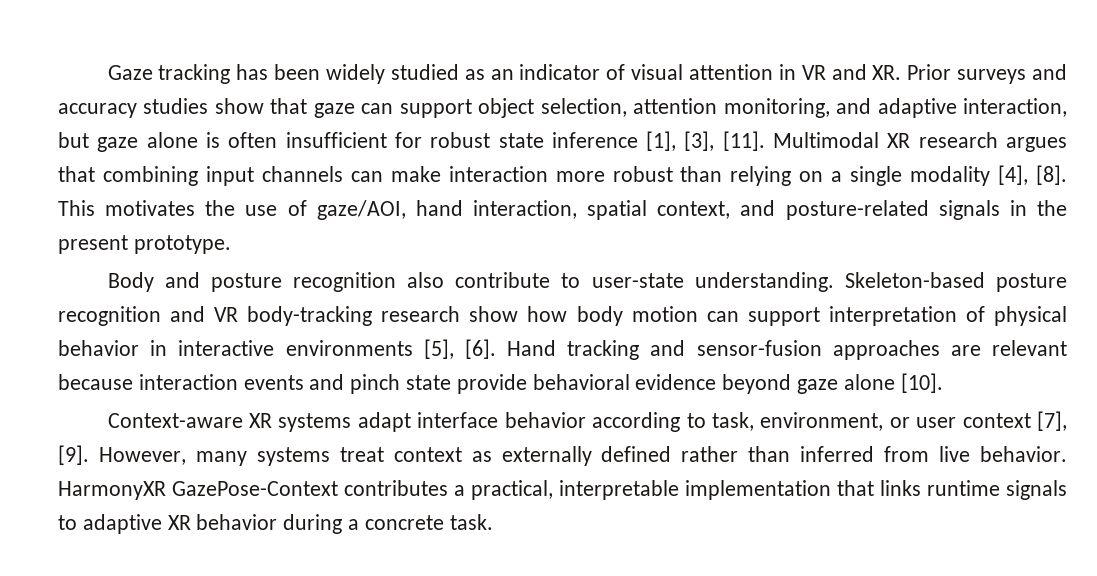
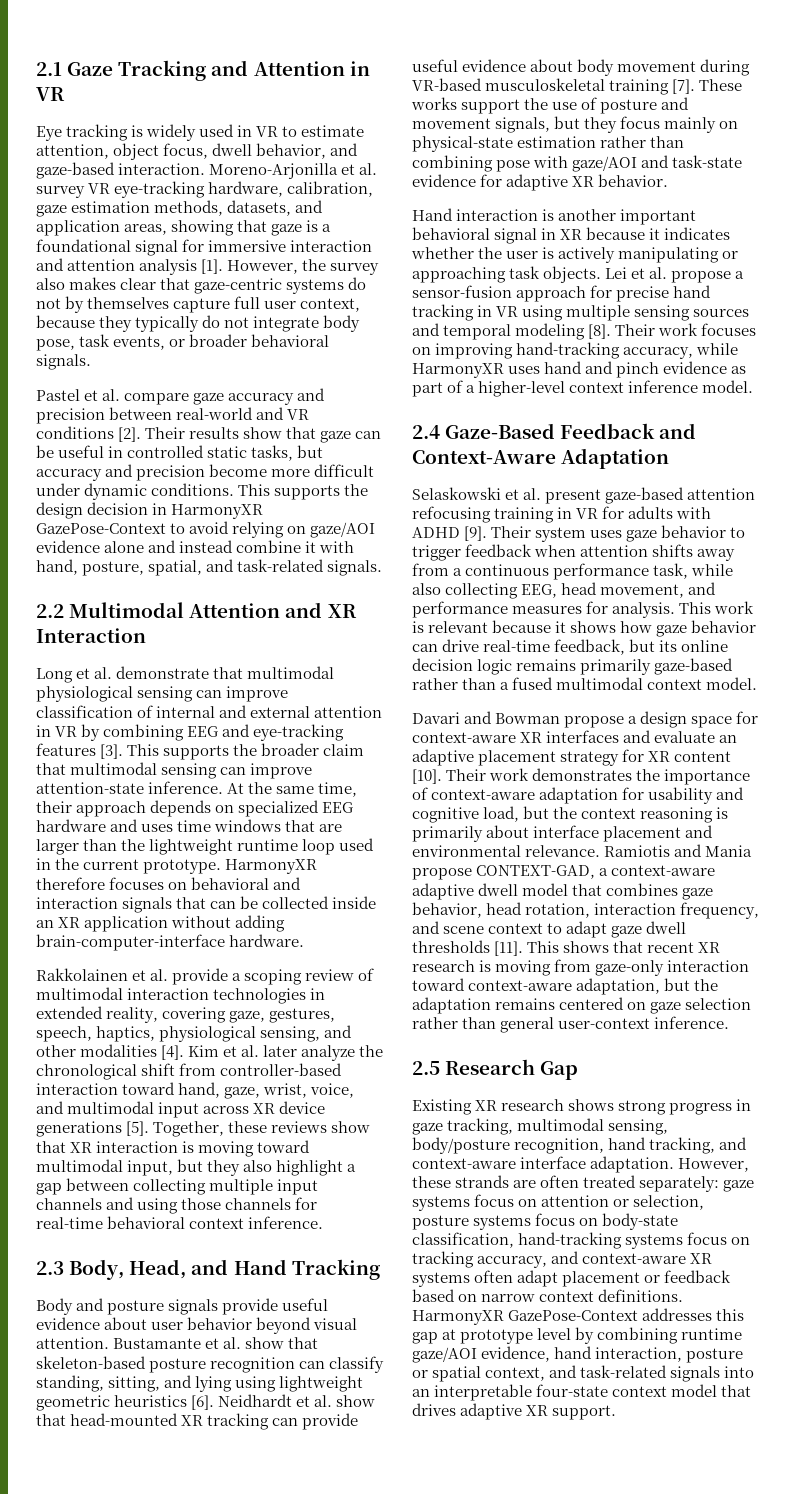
[107,64,1068,84] [58,98,1067,118] [58,131,1067,152] [58,165,1067,186] [58,200,1067,220] [58,235,231,254] [107,272,1067,292] [58,306,1067,326] [58,339,1067,360] [58,373,943,394] [107,411,1067,432] [58,445,1067,466] [58,480,1067,500] [58,514,493,534] Gaze tracking has been widely studied as an indicator of visual attention in VR and XR. Prior surveys and accuracy studies show that gaze can support object selection, attention monitoring, and adaptive interaction, but gaze alone is often insufficient for robust state inference [1], [3], [11]. Multimodal XR research argues that combining input channels can make interaction more robust than relying on a single modality [4], [8]. This motivates the use of gaze/AOI, hand interaction, spatial context, and posture-related signals in the present prototype. // Body and posture recognition also contribute to user-state understanding. Skeleton-based posture recognition and VR body-tracking research show how body motion can support interpretation of physical behavior in interactive environments [5], [6]. Hand tracking and sensor-fusion approaches are relevant because interaction events and pinch state provide behavioral evidence beyond gaze alone [10]. // Context-aware XR systems adapt interface behavior according to task, environment, or user context [7], [9]. However, many systems treat context as externally defined rather than inferred from live behavior. HarmonyXR GazePose-Context contributes a practical, interpretable implementation that links runtime signals to adaptive XR behavior during a concrete task. -> [36,60,370,81] [36,87,65,101] [36,124,365,141] [36,143,359,160] [36,162,378,179] [36,181,374,198] [36,200,324,217] [36,220,332,236] [36,239,373,256] [36,258,380,275] [36,277,367,294] [36,296,361,313] [36,315,361,332] [36,334,330,351] [36,354,91,370] [36,388,326,405] [36,407,310,424] [36,426,382,443] [36,445,324,461] [36,464,375,481] [36,483,369,500] [36,502,264,519] [36,521,376,538] [36,540,355,553] [36,559,383,576] [36,602,357,618] [36,628,146,643] [36,666,335,683] [36,686,289,702] [36,705,383,718] [36,724,345,741] [36,743,365,760] [36,762,313,779] [36,781,358,797] [36,800,354,817] [36,819,343,832] [36,838,375,855] [36,858,318,874] [36,877,302,890] [36,896,377,913] [36,915,286,932] [36,934,305,951] [36,968,375,985] [36,987,326,1004] [36,1006,336,1023] [36,1025,353,1042] [36,1044,384,1061] [36,1063,343,1080] [36,1082,355,1099] [36,1101,326,1118] [36,1121,371,1137] [36,1140,311,1157] [36,1159,357,1176] [36,1178,319,1195] [36,1197,318,1214] [36,1216,324,1229] [36,1259,380,1280] [36,1298,329,1315] [36,1317,358,1334] [36,1337,319,1349] [36,1356,385,1373] [36,1375,364,1392] [36,1394,376,1411] [36,1413,359,1430] [412,59,751,76] [412,78,743,95] [411,97,690,114] [412,116,739,133] [412,136,685,152] [412,155,743,172] [412,174,669,191] [412,208,697,225] [412,227,731,244] [411,247,739,263] [412,266,745,283] [412,285,712,302] [412,304,750,321] [412,323,757,340] [412,342,739,359] [412,361,747,378] [412,380,754,397] [412,423,697,439] [412,448,670,469] [412,487,756,504] [412,506,712,523] [412,525,746,542] [412,544,736,561] [412,563,734,580] [412,582,717,599] [412,601,755,618] [412,620,757,637] [412,639,729,655] [412,658,734,675] [412,677,758,690] [412,711,759,728] [412,730,738,743] [412,749,732,766] [412,768,751,785] [412,787,745,804] [412,806,729,823] [412,825,714,842] [412,844,753,857] [412,865,716,880] [412,883,714,900] [412,902,760,919] [412,921,687,938] [412,940,721,956] [412,959,750,976] [412,978,719,995] [412,997,752,1014] [412,1016,730,1033] [412,1059,579,1080] [412,1099,752,1115] [412,1118,669,1135] [412,1137,748,1154] [412,1156,750,1173] [412,1175,755,1192] [412,1194,705,1211] [412,1213,679,1230] [412,1232,751,1249] [412,1251,713,1268] [412,1270,732,1287] [412,1289,684,1302] [412,1308,745,1325] [412,1327,743,1344] [412,1346,744,1363] [412,1365,755,1382] [412,1384,752,1401] [412,1403,617,1420] 2.1 Gaze Tracking and Attention in VR // Eye tracking is widely used in VR to estimate attention, object focus, dwell behavior, and gaze-based interaction. Moreno-Arjonilla et al. survey VR eye-tracking hardware, calibration, gaze estimation methods, datasets, and application areas, showing that gaze is a foundational signal for immersive interaction and attention analysis [1]. However, the survey also makes clear that gaze-centric systems do not by themselves capture full user context, because they typically do not integrate body pose, task events, or broader behavioral signals. // Pastel et al. compare gaze accuracy and precision between real-world and VR conditions [2]. Their results show that gaze can be useful in controlled static tasks, but accuracy and precision become more difficult under dynamic conditions. This supports the design decision in HarmonyXR GazePose-Context to avoid relying on gaze/AOI evidence alone and instead combine it with hand, posture, spatial, and task-related signals. // 2.2 Multimodal Attention and XR Interaction // Long et al. demonstrate that multimodal physiological sensing can improve classification of internal and external attention in VR by combining EEG and eye-tracking features [3]. This supports the broader claim that multimodal sensing can improve attention-state inference. At the same time, their approach depends on specialized EEG hardware and uses time windows that are larger than the lightweight runtime loop used in the current prototype. HarmonyXR therefore focuses on behavioral and interaction signals that can be collected inside an XR application without adding brain-computer-interface hardware. // Rakkolainen et al. provide a scoping review of multimodal interaction technologies in extended reality, covering gaze, gestures, speech, haptics, physiological sensing, and other modalities [4]. Kim et al. later analyze the chronological shift from controller-based interaction toward hand, gaze, wrist, voice, and multimodal input across XR device generations [5]. Together, these reviews show that XR interaction is moving toward multimodal input, but they also highlight a gap between collecting multiple input channels and using those channels for real-time behavioral context inference. // 2.3 Body, Head, and Hand Tracking // Body and posture signals provide useful evidence about user behavior beyond visual attention. Bustamante et al. show that skeleton-based posture recognition can classify standing, sitting, and lying using lightweight geometric heuristics [6]. Neidhardt et al. show that head-mounted XR tracking can provide useful evidence about body movement during VR-based musculoskeletal training [7]. These works support the use of posture and movement signals, but they focus mainly on physical-state estimation rather than combining pose with gaze/AOI and task-state evidence for adaptive XR behavior. // Hand interaction is another important behavioral signal in XR because it indicates whether the user is actively manipulating or approaching task objects. Lei et al. propose a sensor-fusion approach for precise hand tracking in VR using multiple sensing sources and temporal modeling [8]. Their work focuses on improving hand-tracking accuracy, while HarmonyXR uses hand and pinch evidence as part of a higher-level context inference model. // 2.4 Gaze-Based Feedback and Context-Aware Adaptation // Selaskowski et al. present gaze-based attention refocusing training in VR for adults with ADHD [9]. Their system uses gaze behavior to trigger feedback when attention shifts away from a continuous performance task, while also collecting EEG, head movement, and performance measures for analysis. This work is relevant because it shows how gaze behavior can drive real-time feedback, but its online decision logic remains primarily gaze-based rather than a fused multimodal context model. // Davari and Bowman propose a design space for context-aware XR interfaces and evaluate an adaptive placement strategy for XR content [10]. Their work demonstrates the importance of context-aware adaptation for usability and cognitive load, but the context reasoning is primarily about interface placement and environmental relevance. Ramiotis and Mania propose CONTEXT-GAD, a context-aware adaptive dwell model that combines gaze behavior, head rotation, interaction frequency, and scene context to adapt gaze dwell thresholds [11]. This shows that recent XR research is moving from gaze-only interaction toward context-aware adaptation, but the adaptation remains centered on gaze selection rather than general user-context inference. // 2.5 Research Gap // Existing XR research shows strong progress in gaze tracking, multimodal sensing, body/posture recognition, hand tracking, and context-aware interface adaptation. However, these strands are often treated separately: gaze systems focus on attention or selection, posture systems focus on body-state classification, hand-tracking systems focus on tracking accuracy, and context-aware XR systems often adapt placement or feedback based on narrow context definitions. HarmonyXR GazePose-Context addresses this gap at prototype level by combining runtime gaze/AOI evidence, hand interaction, posture or spatial context, and task-related signals into an interpretable four-state context model that drives adaptive XR support.

